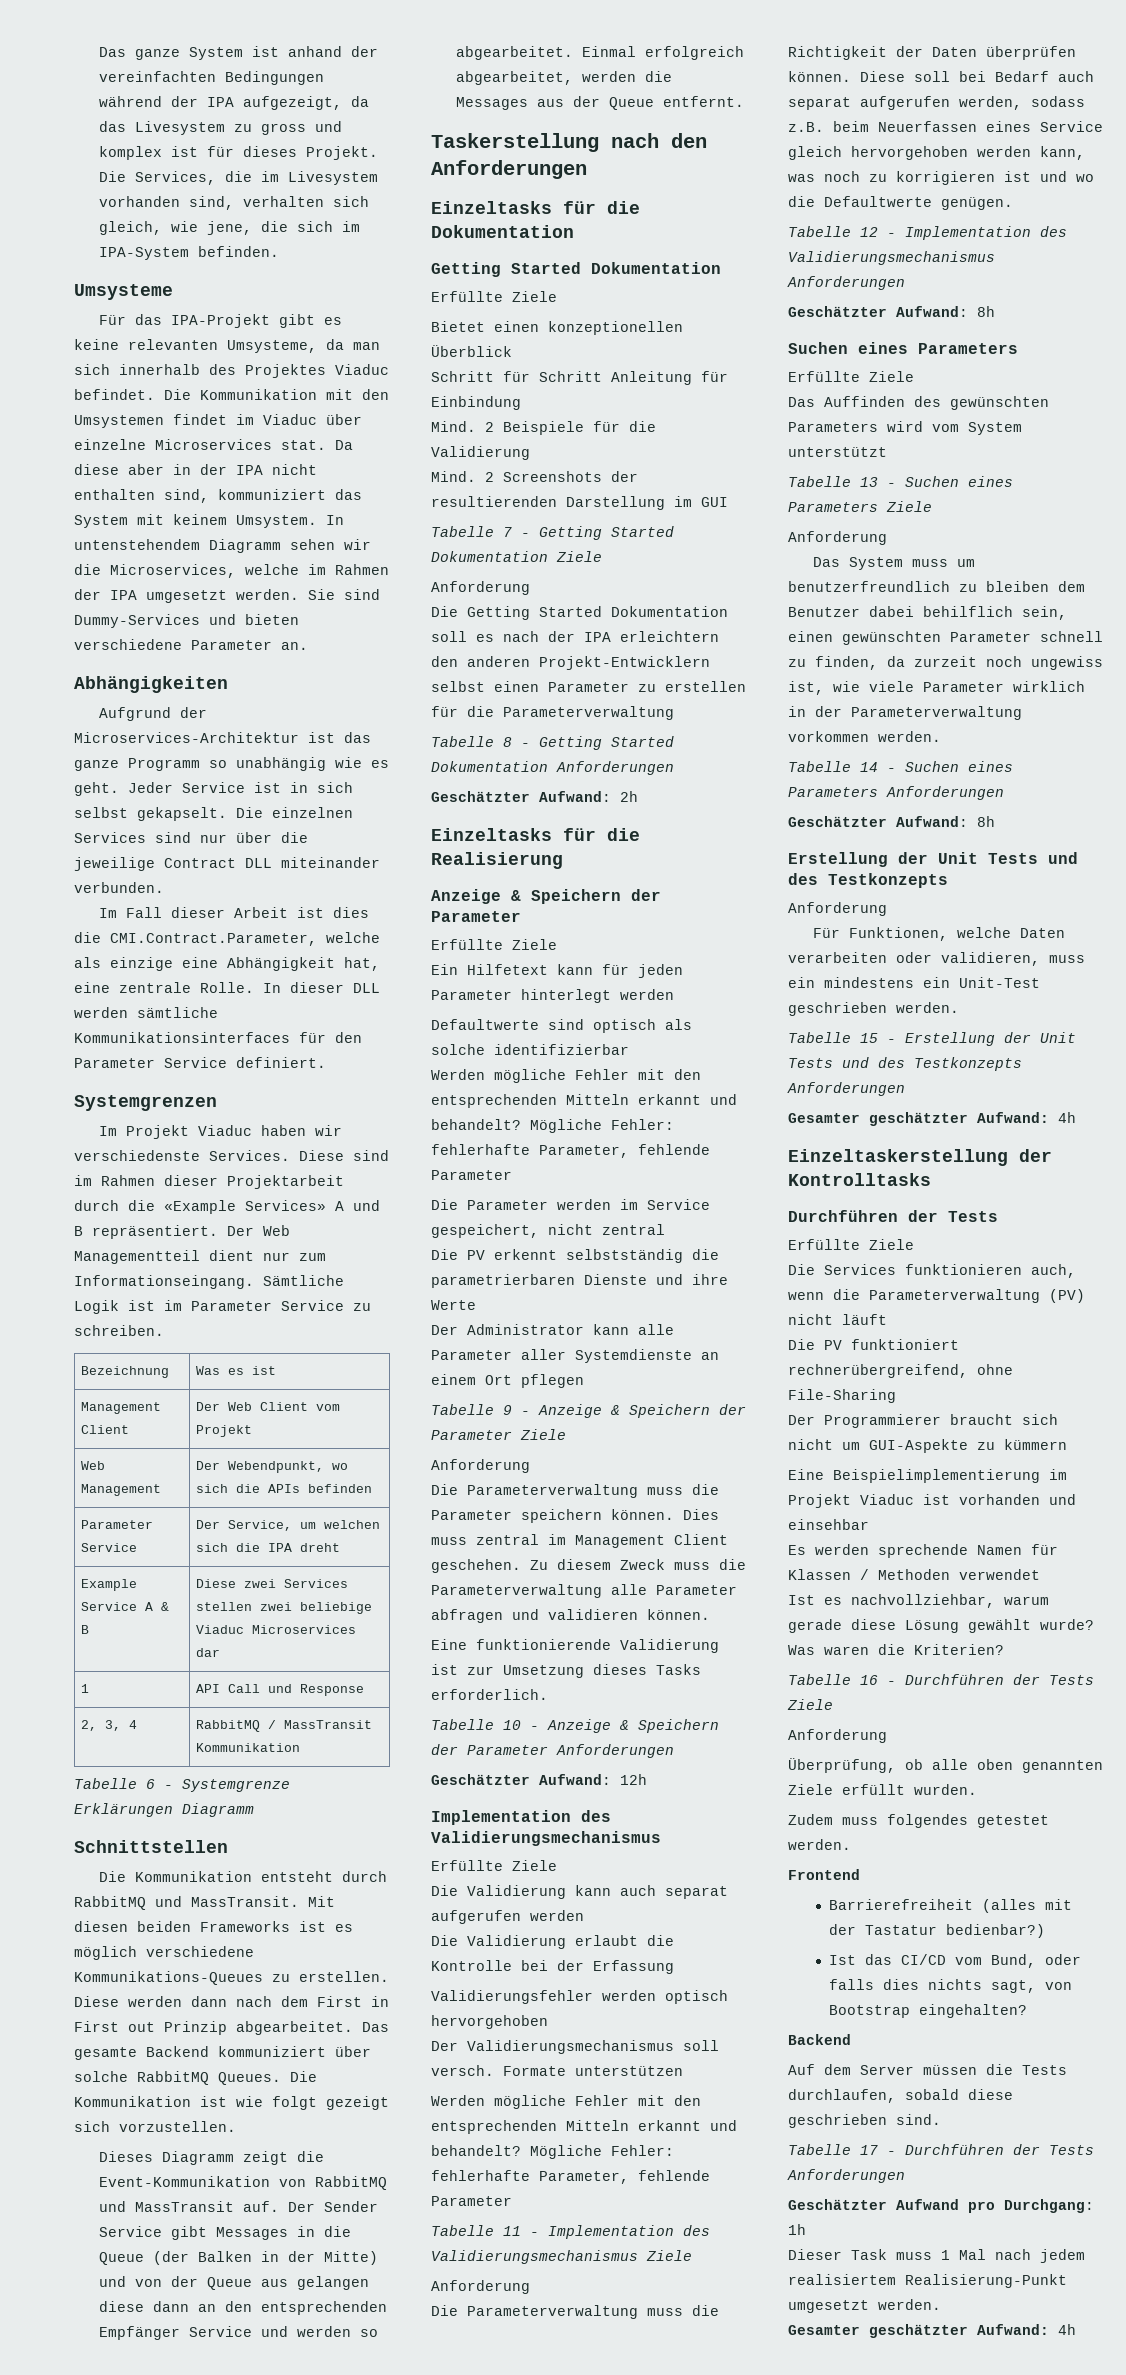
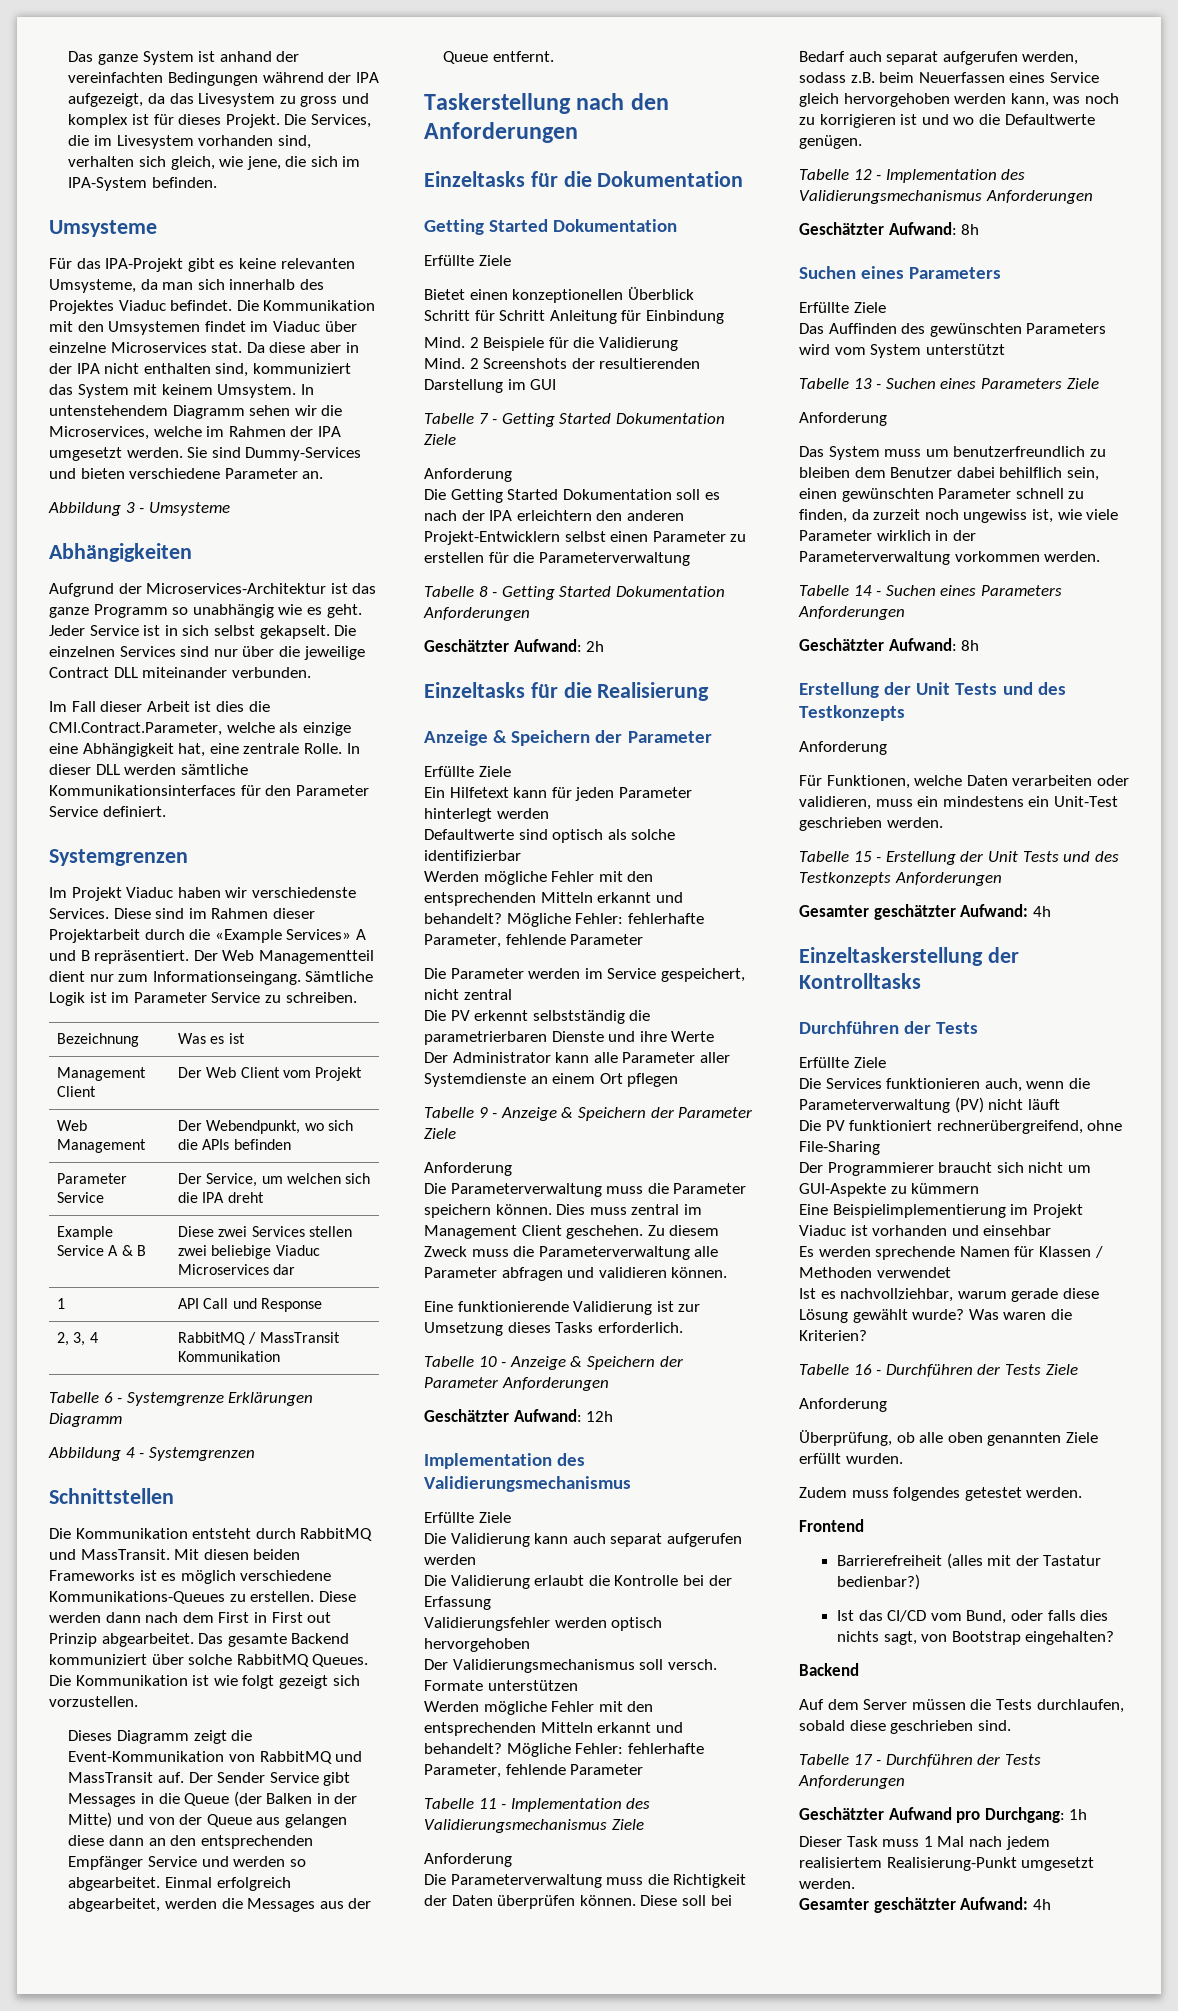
(308, 646) none -> [48,502,230,516] // Abbildung 3 - Umsysteme
(254, 1810) none -> [48,1447,255,1461] // Abbildung 4 - Systemgrenzen

